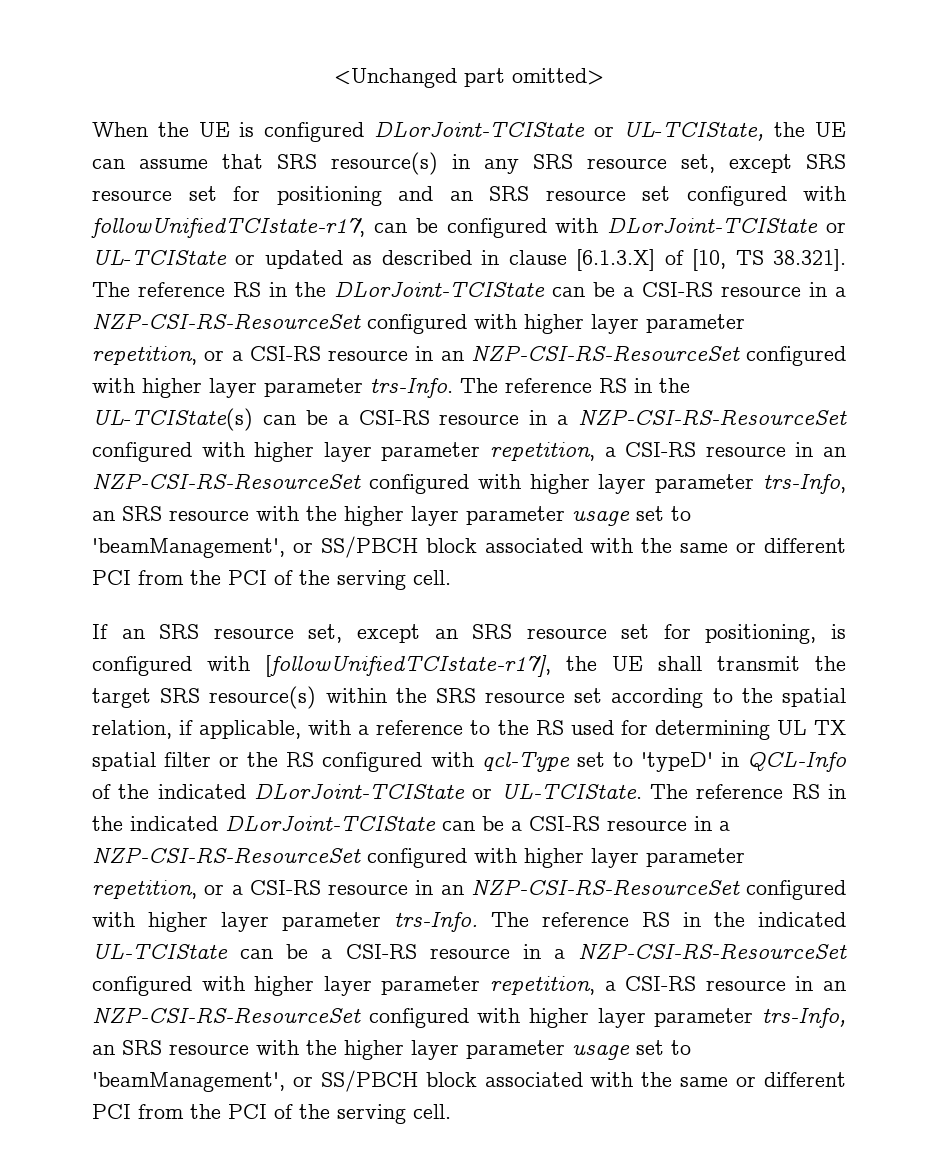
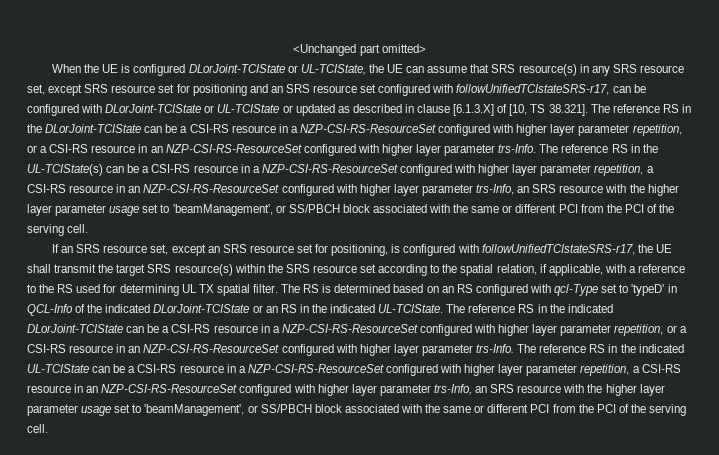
[91,217,365,238] followUnifiedTCIstate-r17, -> [456,84,610,95] followUnifiedTCIstateSRS-r17,
[265,655,551,677] [followUnifiedTCIstate-r17], -> [481,244,635,255] followUnifiedTCIstateSRS-r17,
[164,752,279,767] filter or the -> [252,284,454,293] filter. The RS is determined based on an
(493, 793) none -> [265,304,376,313] an RS in the indicated

